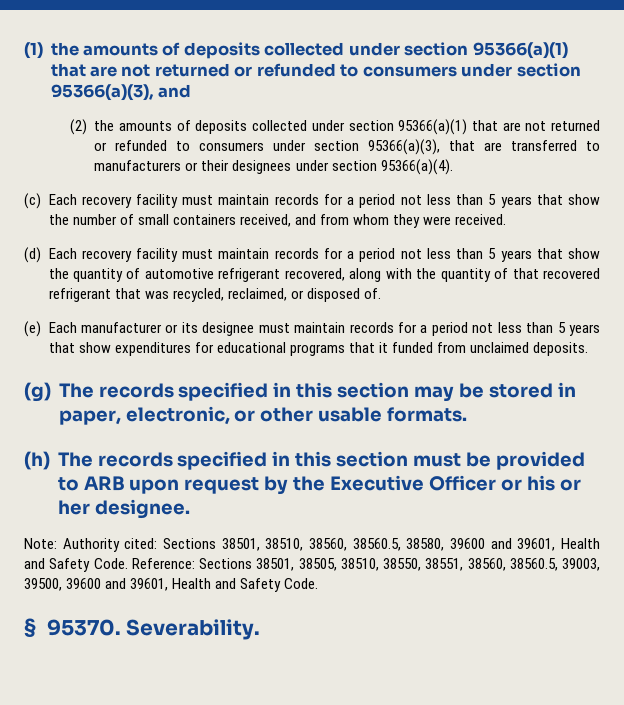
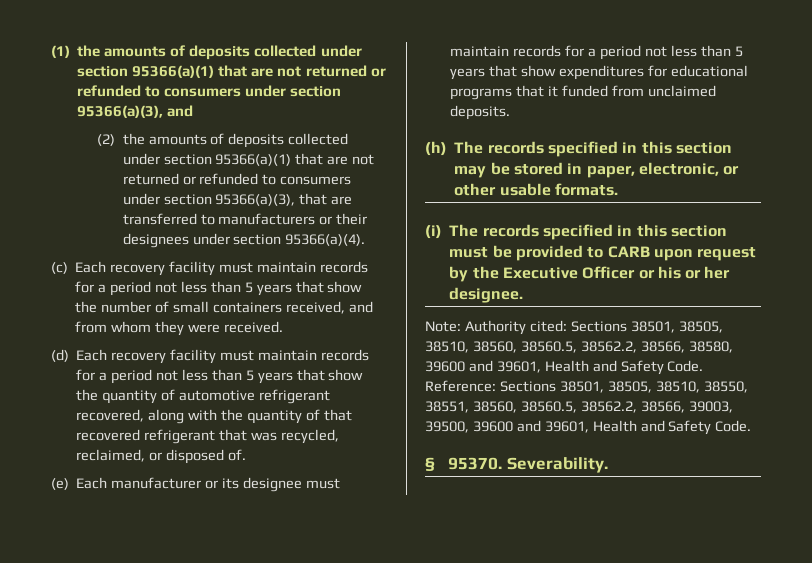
[24,382,51,402] (g) -> [425,141,447,156] (h)
[24,451,50,470] (h) -> [425,225,442,239] (i)
[83,476,125,491] ARB -> [607,246,650,258] CARB
(260, 544) none -> [678,321,723,333] 38505,
(401, 544) none -> [580,341,685,353] 38562.2, 38566,
(558, 564) none -> [580,401,685,413] 38562.2, 38566,

